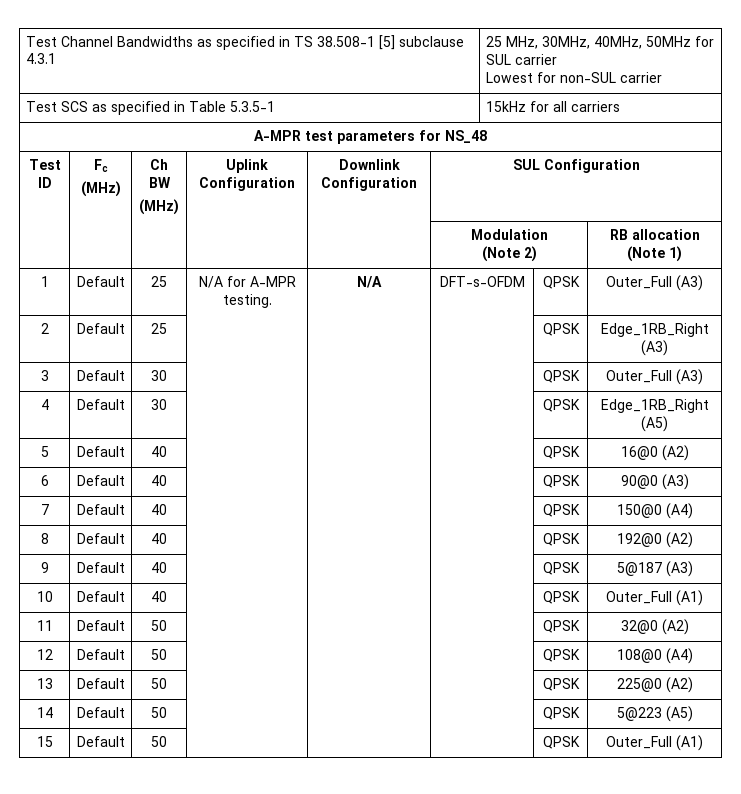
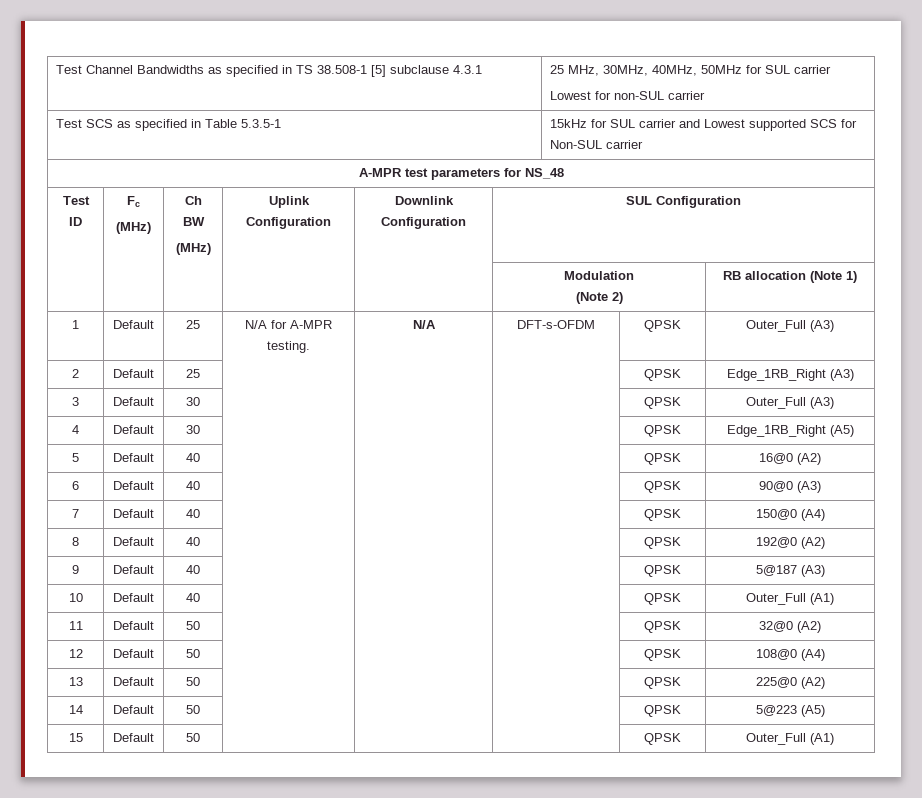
[552,101,620,112] all carriers -> [610,119,858,131] [550,140,644,149] SUL carrier and Lowest supported SCS for Non-SUL carrier

